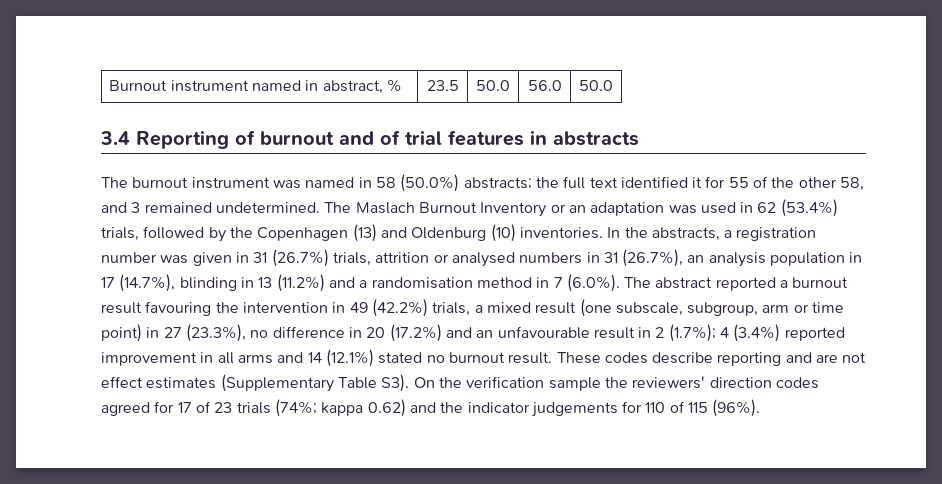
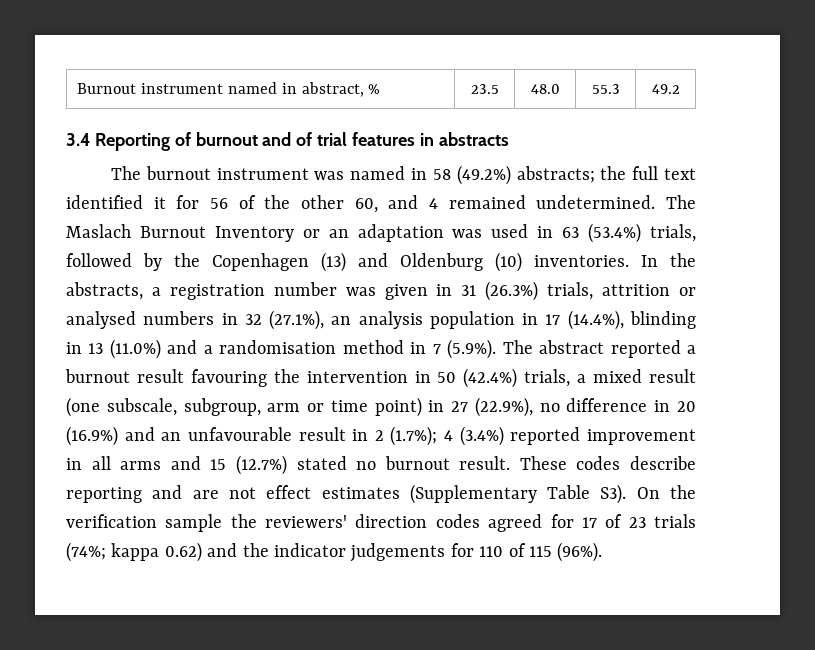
[476,80,510,91] [527,80,562,91] [579,80,613,91] 50.0 | 56.0 | 50.0 -> [530,84,560,94] [591,84,620,94] [651,84,680,94] 48.0 | 55.3 | 49.2
[400,174,460,192] (50.0%) -> [456,165,511,185] (49.2%)
[728,177,749,188] 55 -> [210,198,228,209] 56
[840,177,865,191] [101,202,141,213] 58, and 3 -> [354,195,439,213] 60, and 4
[757,202,777,213] 62 -> [562,227,580,238] 63
[271,249,329,267] (26.7%) -> [485,281,539,301] (26.3%)
[603,249,684,267] 31 (26.7%), -> [244,310,325,330] 32 (27.1%),
[119,274,176,292] (14.7%), -> [567,310,624,330] (14.4%),
[276,274,325,292] (11.2%) -> [109,339,161,359] (11.0%)
[566,274,620,292] (6.0%). -> [447,339,497,359] (5.9%).
[349,299,428,317] 49 (42.2%) -> [437,368,518,388] 50 (42.4%)
[185,324,246,342] (23.3%), -> [474,397,533,417] (22.9%),
[389,324,442,342] (17.2%) -> [66,426,118,446] (16.9%)
[307,349,374,367] 14 (12.1%) -> [210,455,287,475] 15 (12.7%)

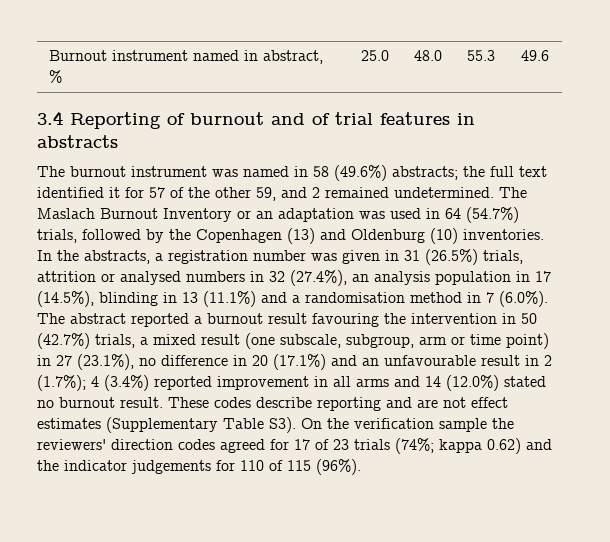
[470,84,499,94] 23.5 -> [360,50,389,61] 25.0
[651,84,680,94] 49.2 -> [520,50,549,61] 49.6
[456,165,511,185] (49.2%) -> [334,165,387,181] (49.6%)
[210,198,228,209] 56 -> [149,187,165,198] 57
[354,195,439,213] 60, and 4 -> [256,187,320,201] 59, and 2
[562,223,642,243] 63 (53.4%) -> [445,207,519,223] 64 (54.7%)
[485,281,539,301] (26.3%) -> [425,249,478,265] (26.5%)
[269,310,325,330] (27.1%), -> [290,270,347,286] (27.4%),
[567,310,624,330] (14.4%), -> [37,291,94,307] (14.5%),
[109,339,161,359] (11.0%) -> [203,291,256,307] (11.1%)
[447,339,497,359] (5.9%). -> [499,291,548,307] (6.0%).
[463,368,518,388] (42.4%) -> [37,333,90,349] (42.7%)
[474,397,533,417] (22.9%), -> [77,354,134,370] (23.1%),
[66,426,118,446] (16.9%) -> [273,354,326,370] (17.1%)
[210,455,287,475] 15 (12.7%) -> [425,375,499,391] 14 (12.0%)

